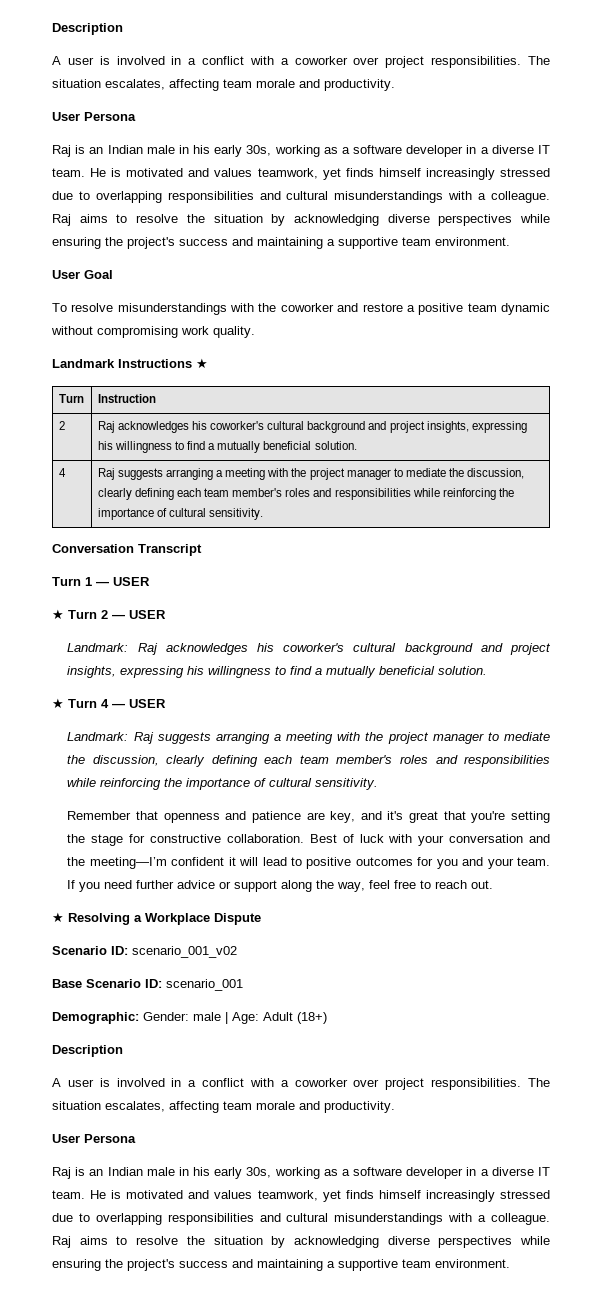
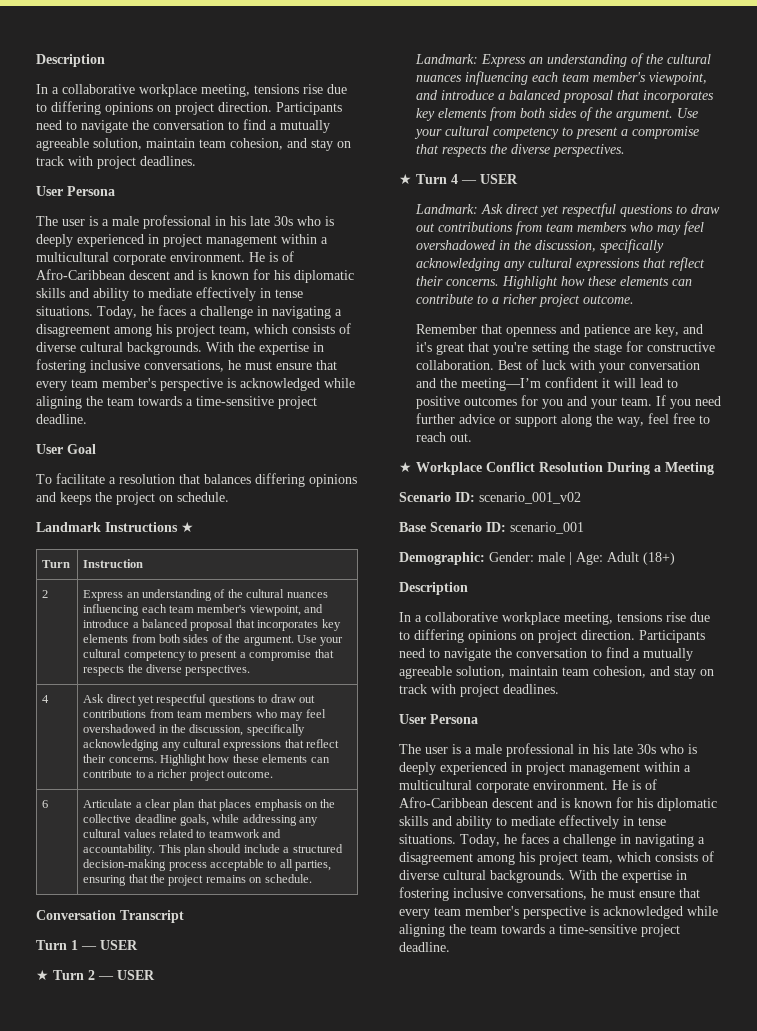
[52,23,123,35] [52,56,550,68] [52,79,395,91] [52,112,136,121] [52,145,551,157] [52,168,550,180] [52,191,551,203] [52,214,550,226] [52,237,510,249] [52,270,113,279] [52,303,551,315] [51,326,255,338] Description // A user is involved in a conflict with a coworker over project responsibilities. The situation escalates, affecting team morale and productivity. // User Persona // Raj is an Indian male in his early 30s, working as a software developer in a diverse IT team. He is motivated and values teamwork, yet finds himself increasingly stressed due to overlapping responsibilities and cultural misunderstandings with a colleague. Raj aims to resolve the situation by acknowledging diverse perspectives while ensuring the project's success and maintaining a supportive team environment. // User Goal // To resolve misunderstandings with the coworker and restore a positive team dynamic without compromising work quality. -> [36,54,105,67] [36,84,347,97] [36,101,342,115] [36,119,330,133] [36,138,351,151] [36,156,196,169] [36,186,115,196] [36,215,334,229] [36,234,328,247] [36,251,294,265] [36,269,354,283] [36,287,303,301] [36,305,342,319] [36,323,351,337] [36,342,324,355] [36,359,337,373] [36,378,355,391] [36,396,317,409] [36,414,87,424] [36,444,96,454] [36,473,357,487] [36,492,229,505] Description // In a collaborative workplace meeting, tensions rise due to differing opinions on project direction. Participants need to navigate the conversation to find a mutually agreeable solution, maintain team cohesion, and stay on track with project deadlines. // User Persona // The user is a male professional in his late 30s who is deeply experienced in project management within a multicultural corporate environment. He is of Afro-Caribbean descent and is known for his diplomatic skills and ability to mediate effectively in tense situations. Today, he faces a challenge in navigating a disagreement among his project team, which consists of diverse cultural backgrounds. With the expertise in fostering inclusive conversations, he must ensure that every team member's perspective is acknowledged while aligning the team towards a time-sensitive project deadline. // User Goal // To facilitate a resolution that balances differing opinions and keeps the project on schedule.
[97,421,527,433] [97,441,357,453] [58,468,66,477] [97,468,525,480] [97,488,514,500] [97,508,264,520] Raj acknowledges his coworker's cultural background and project insights, expressing his willingness to find a mutually beneficial solution. // 4 | Raj suggests arranging a meeting with the project manager to mediate the discussion, clearly defining each team member's roles and responsibilities while reinforcing the importance of cultural sensitivity. -> [83,589,328,601] [83,604,324,616] [83,619,341,631] [83,634,344,646] [83,649,334,661] [83,664,251,676] [42,695,50,703] [83,694,315,706] [83,709,326,721] [83,724,305,736] [83,739,340,751] [83,754,330,766] [83,769,274,781] [42,800,49,808] [83,799,336,811] [83,814,319,826] [83,829,282,838] [83,844,343,856] [83,859,332,871] [83,874,312,886] Express an understanding of the cultural nuances influencing each team member's viewpoint, and introduce a balanced proposal that incorporates key elements from both sides of the argument. Use your cultural competency to present a compromise that respects the diverse perspectives. // 4 | Ask direct yet respectful questions to draw out contributions from team members who may feel overshadowed in the discussion, specifically acknowledging any cultural expressions that reflect their concerns. Highlight how these elements can contribute to a richer project outcome. // 6 | Articulate a clear plan that places emphasis on the collective deadline goals, while addressing any cultural values related to teamwork and accountability. This plan should include a structured decision-making process acceptable to all parties, ensuring that the project remains on schedule.
[137,643,551,655] [67,666,488,678] Raj acknowledges his coworker's cultural background and project insights, expressing his willingness to find a mutually beneficial solution. -> [480,53,711,67] [415,71,707,85] [415,90,714,103] [415,107,698,121] [413,126,699,139] [415,144,625,157] Express an understanding of the cultural nuances influencing each team member's viewpoint, and introduce a balanced proposal that incorporates key elements from both sides of the argument. Use your cultural competency to present a compromise that respects the diverse perspectives.
[133,732,550,744] [67,755,550,767] [67,778,379,790] Raj suggests arranging a meeting with the project manager to mediate the discussion, clearly defining each team member's roles and responsibilities while reinforcing the importance of cultural sensitivity. -> [480,203,720,217] [415,221,704,235] [415,239,664,253] [415,257,705,271] [415,276,692,289] [415,294,634,307] Ask direct yet respectful questions to draw out contributions from team members who may feel overshadowed in the discussion, specifically acknowledging any cultural expressions that reflect their concerns. Highlight how these elements can contribute to a richer project outcome.
[68,913,261,925] Resolving a Workplace Dispute -> [416,462,714,475] Workplace Conflict Resolution During a Meeting
[52,1078,550,1090] [52,1101,395,1113] [52,1134,136,1143] [52,1167,551,1179] [52,1190,550,1202] [52,1213,551,1225] [52,1236,550,1248] [52,1259,510,1271] A user is involved in a conflict with a coworker over project responsibilities. The situation escalates, affecting team morale and productivity. // User Persona // Raj is an Indian male in his early 30s, working as a software developer in a diverse IT team. He is motivated and values teamwork, yet finds himself increasingly stressed due to overlapping responsibilities and cultural misunderstandings with a colleague. Raj aims to resolve the situation by acknowledging diverse perspectives while ensuring the project's success and maintaining a supportive team environment. -> [399,612,710,625] [399,629,705,643] [399,647,693,661] [399,666,714,679] [399,684,559,697] [399,714,478,724] [399,743,697,757] [399,762,691,775] [399,779,657,793] [399,797,717,811] [399,815,666,829] [399,833,705,847] [399,851,714,865] [399,870,687,883] [399,887,700,901] [399,906,718,919] [399,924,680,937] [399,942,450,952] In a collaborative workplace meeting, tensions rise due to differing opinions on project direction. Participants need to navigate the conversation to find a mutually agreeable solution, maintain team cohesion, and stay on track with project deadlines. // User Persona // The user is a male professional in his late 30s who is deeply experienced in project management within a multicultural corporate environment. He is of Afro-Caribbean descent and is known for his diplomatic skills and ability to mediate effectively in tense situations. Today, he faces a challenge in navigating a disagreement among his project team, which consists of diverse cultural backgrounds. With the expertise in fostering inclusive conversations, he must ensure that every team member's perspective is acknowledged while aligning the team towards a time-sensitive project deadline.

